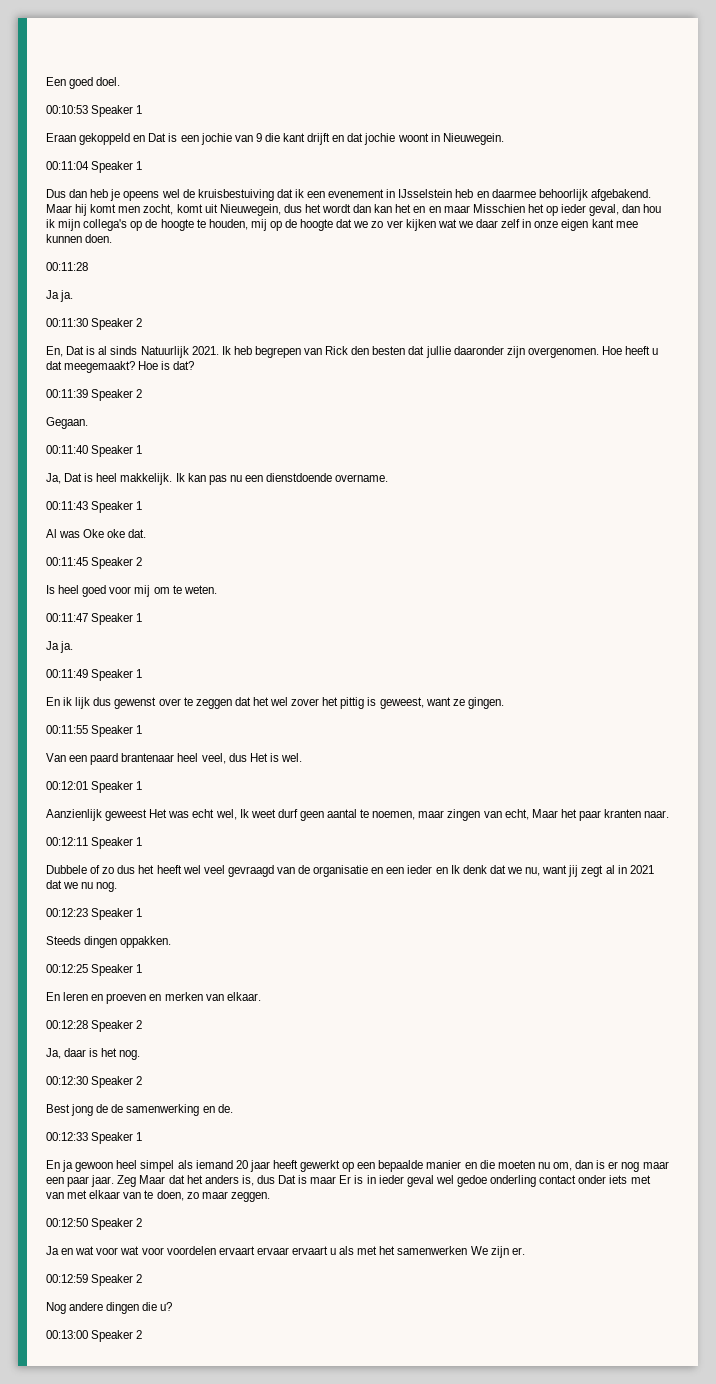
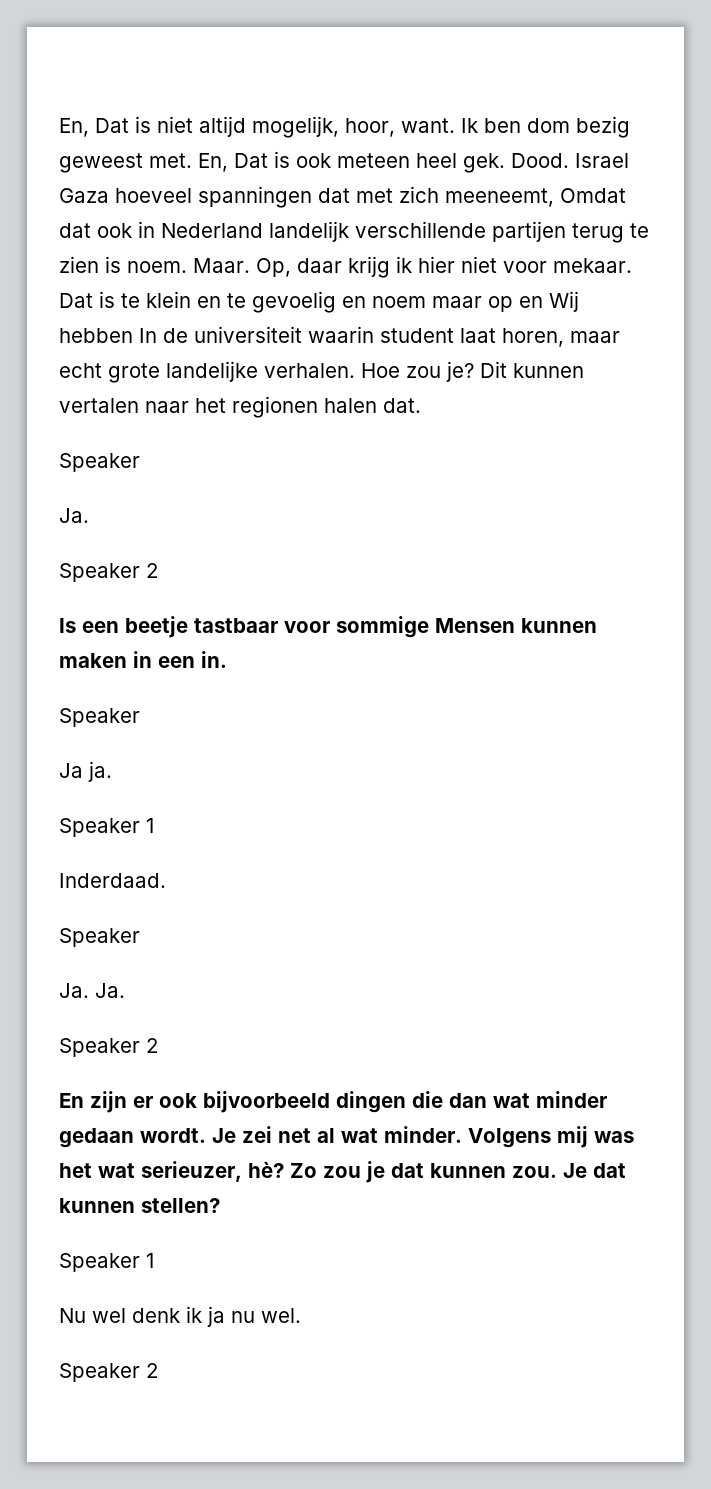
[46,77,121,89] [46,105,143,117] [46,133,504,145] [46,161,143,173] [46,189,651,201] [46,204,662,216] [46,219,638,231] [46,234,113,243] [46,262,88,271] [46,290,74,302] [46,318,143,330] [46,346,659,358] [46,361,195,373] [46,389,143,401] [46,417,88,429] [46,445,143,457] [46,473,389,485] [46,501,143,513] [46,529,147,538] [46,557,143,569] [46,585,217,597] [46,613,143,625] [46,641,74,653] [46,669,143,681] [46,697,504,709] [46,725,143,737] [46,753,302,765] [46,781,143,793] [46,809,670,821] [46,837,143,849] [46,865,654,877] [46,880,118,892] [46,908,143,920] [46,936,172,948] [46,964,143,976] [46,992,261,1004] [46,1020,143,1032] [46,1048,141,1060] [46,1076,143,1088] [46,1104,233,1116] [46,1132,143,1144] [46,1160,669,1172] [46,1175,651,1187] [46,1190,270,1202] [46,1218,143,1230] [46,1246,525,1258] [46,1274,143,1286] [46,1302,173,1314] [46,1330,88,1339] Een goed doel. // 00:10:53 Speaker 1 // Eraan gekoppeld en Dat is een jochie van 9 die kant drijft en dat jochie woont in Nieuwegein. // 00:11:04 Speaker 1 // Dus dan heb je opeens wel de kruisbestuiving dat ik een evenement in IJsselstein heb en daarmee behoorlijk afgebakend. Maar hij komt men zocht, komt uit Nieuwegein, dus het wordt dan kan het en en maar Misschien het op ieder geval, dan hou ik mijn collega's op de hoogte te houden, mij op de hoogte dat we zo ver kijken wat we daar zelf in onze eigen kant mee kunnen doen. // 00:11:28 // Ja ja. // 00:11:30 Speaker 2 // En, Dat is al sinds Natuurlijk 2021. Ik heb begrepen van Rick den besten dat jullie daaronder zijn overgenomen. Hoe heeft u dat meegemaakt? Hoe is dat? // 00:11:39 Speaker 2 // Gegaan. // 00:11:40 Speaker 1 // Ja, Dat is heel makkelijk. Ik kan pas nu een dienstdoende overname. // 00:11:43 Speaker 1 // Al was Oke oke dat. // 00:11:45 Speaker 2 // Is heel goed voor mij om te weten. // 00:11:47 Speaker 1 // Ja ja. // 00:11:49 Speaker 1 // En ik lijk dus gewenst over te zeggen dat het wel zover het pittig is geweest, want ze gingen. // 00:11:55 Speaker 1 // Van een paard brantenaar heel veel, dus Het is wel. // 00:12:01 Speaker 1 // Aanzienlijk geweest Het was echt wel, Ik weet durf geen aantal te noemen, maar zingen van echt, Maar het paar kranten naar. // 00:12:11 Speaker 1 // Dubbele of zo dus het heeft wel veel gevraagd van de organisatie en een ieder en Ik denk dat we nu, want jij zegt al in 2021 dat we nu nog. // 00:12:23 Speaker 1 // Steeds dingen oppakken. // 00:12:25 Speaker 1 // En leren en proeven en merken van elkaar. // 00:12:28 Speaker 2 // Ja, daar is het nog. // 00:12:30 Speaker 2 // Best jong de de samenwerking en de. // 00:12:33 Speaker 1 // En ja gewoon heel simpel als iemand 20 jaar heeft gewerkt op een bepaalde manier en die moeten nu om, dan is er nog maar een paar jaar. Zeg Maar dat het anders is, dus Dat is maar Er is in ieder geval wel gedoe onderling contact onder iets met van met elkaar van te doen, zo maar zeggen. // 00:12:50 Speaker 2 // Ja en wat voor wat voor voordelen ervaart ervaar ervaart u als met het samenwerken We zijn er. // 00:12:59 Speaker 2 // Nog andere dingen die u? // 00:13:00 -> [59,116,630,138] [59,151,629,173] [59,186,626,208] [59,221,649,243] [59,256,632,278] [59,291,579,313] [59,326,620,347] [59,361,584,383] [59,396,421,418] [59,453,140,472] [59,508,89,523] [59,563,159,582] [59,616,597,638] [59,651,227,668] [59,708,140,727] [59,761,112,782] [59,818,154,837] [59,873,166,888] [59,928,140,947] [59,983,125,998] [59,1038,159,1057] [59,1091,607,1113] [59,1126,634,1148] [59,1161,626,1183] [59,1198,220,1213] [59,1253,154,1272] [59,1306,301,1327] En, Dat is niet altijd mogelijk, hoor, want. Ik ben dom bezig geweest met. En, Dat is ook meteen heel gek. Dood. Israel Gaza hoeveel spanningen dat met zich meeneemt, Omdat dat ook in Nederland landelijk verschillende partijen terug te zien is noem. Maar. Op, daar krijg ik hier niet voor mekaar. Dat is te klein en te gevoelig en noem maar op en Wij hebben In de universiteit waarin student laat horen, maar echt grote landelijke verhalen. Hoe zou je? Dit kunnen vertalen naar het regionen halen dat. // Speaker // Ja. // Speaker 2 // Is een beetje tastbaar voor sommige Mensen kunnen maken in een in. // Speaker // Ja ja. // Speaker 1 // Inderdaad. // Speaker // Ja. Ja. // Speaker 2 // En zijn er ook bijvoorbeeld dingen die dan wat minder gedaan wordt. Je zei net al wat minder. Volgens mij was het wat serieuzer, hè? Zo zou je dat kunnen zou. Je dat kunnen stellen? // Speaker 1 // Nu wel denk ik ja nu wel. //

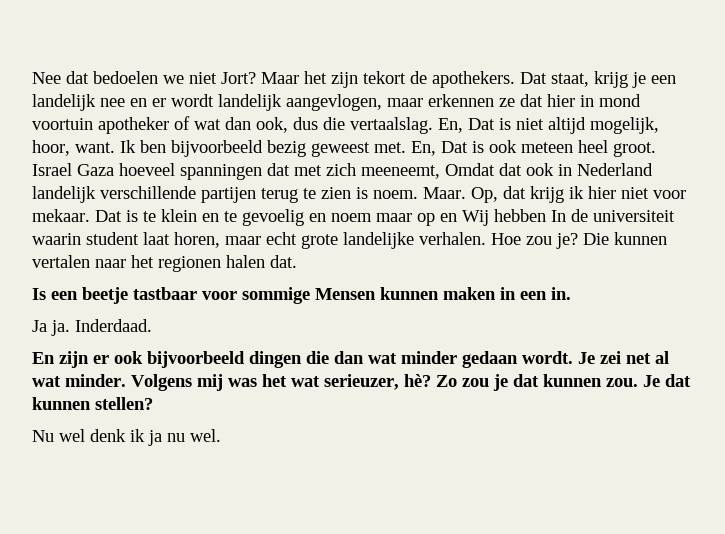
(59, 127) none -> [32,71,676,88] [32,94,641,111] [32,116,433,134] Nee dat bedoelen we niet Jort? Maar het zijn tekort de apothekers. Dat staat, krijg je een landelijk nee en er wordt landelijk aangevlogen, maar erkennen ze dat hier in mond voortuin apotheker of wat dan ook, dus die vertaalslag.
[527,118,570,133] dom -> [171,140,263,157] bijvoorbeeld
[463,153,569,173] gek. Dood. -> [613,142,656,157] groot.
[297,258,342,273] daar -> [503,186,526,199] dat
[480,361,507,378] Dit -> [583,233,609,245] Die
[59,453,140,472] [59,508,89,523] [59,563,159,582] // Speaker // Ja. // Speaker 2 -> (297, 261) none
[59,708,140,727] // Speaker -> (571, 293) none
[59,818,154,837] // Speaker 1 // -> (70, 328) none
[59,928,140,947] [59,983,125,998] [59,1038,159,1057] // Speaker // Ja. Ja. // Speaker 2 -> (152, 325) none
[59,1253,154,1272] // Speaker 1 -> (153, 403) none
[59,1363,159,1382] // Speaker 2 -> (221, 435) none

